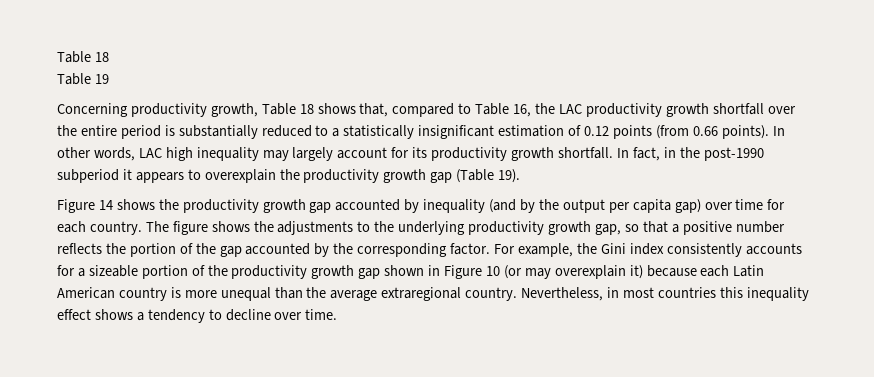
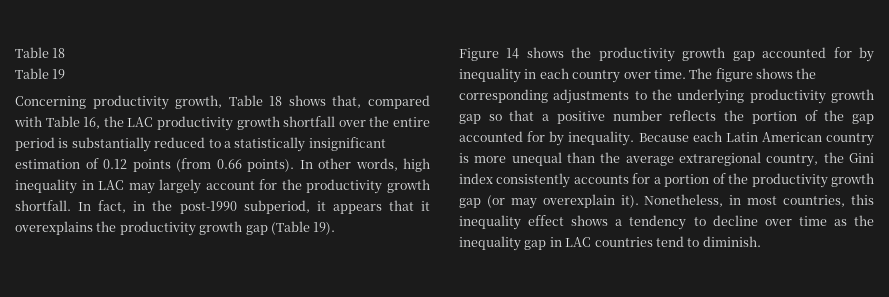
[458,103,472,114] to -> [14,116,42,127] with
[138,148,162,158] LAC -> (398, 164) none
(259, 154) none -> [81,180,125,190] in LAC
[412,147,428,158] its -> [281,179,302,190] the
[57,169,119,183] subperiod -> [243,200,310,214] subperiod,
[187,169,276,183] to overexplain -> [388,200,431,211] [15,221,93,235] that it overexplains
(401, 205) none -> [833,47,852,58] for
[489,199,786,213] [57,221,142,235] (and by the output per capita gap) over time for each country. -> [524,68,686,83] in each country over time.
(274, 226) none -> [459,89,548,103] corresponding
[594,224,621,235] gap, -> [459,114,481,124] gap
[314,243,802,257] [57,265,697,279] by the corresponding factor. For example, the Gini index consistently accounts for a sizeable portion of the productivity growth gap shown in Figure 10 (or may overexplain it) because -> [527,131,689,146] for by inequality. Because
[465,287,604,301] country. Nevertheless, -> [766,152,874,167] [459,173,875,188] [459,194,724,209] country, the Gini index consistently accounts for a portion of the productivity growth gap (or may overexplain it). Nonetheless,
[657,287,716,298] countries -> [783,195,846,207] countries,
[305,309,338,320] time. -> [798,215,874,226] [459,236,761,251] time as the inequality gap in LAC countries tend to diminish.

